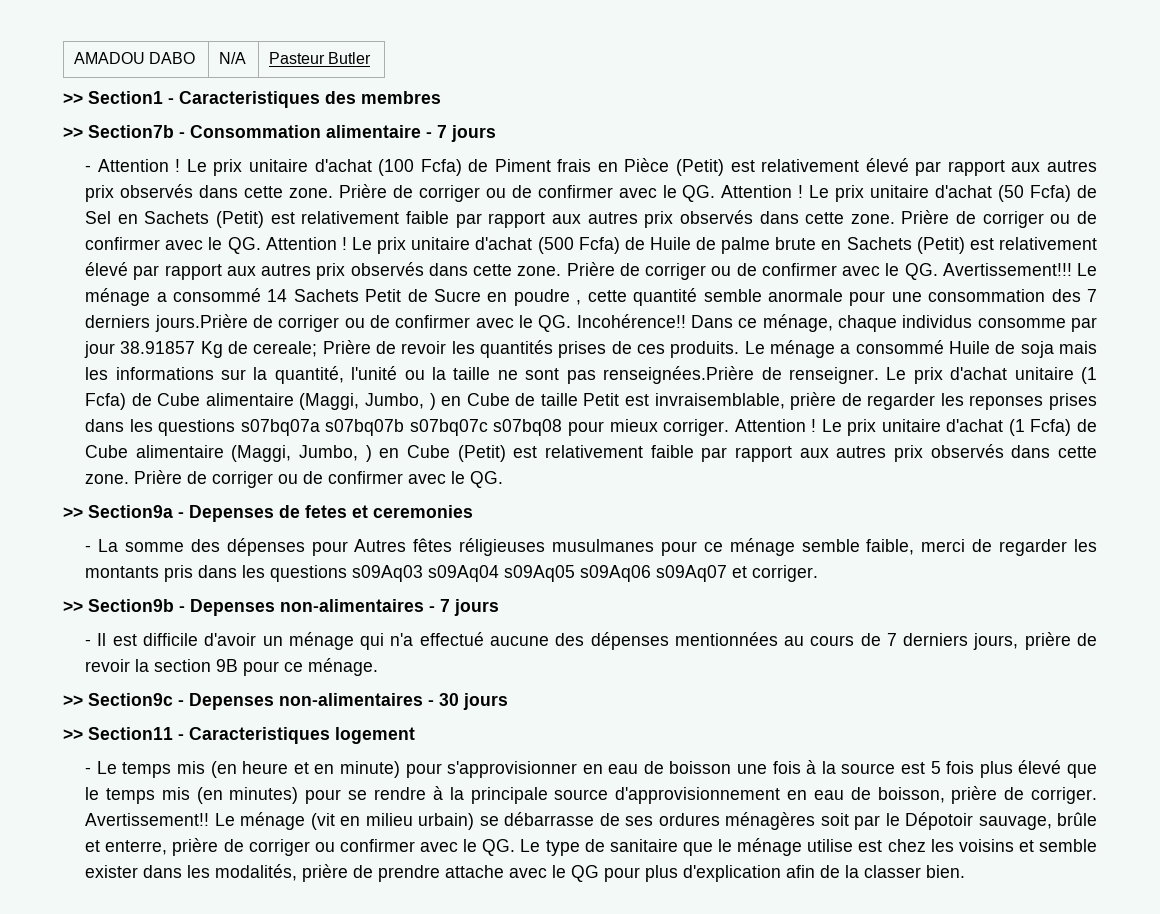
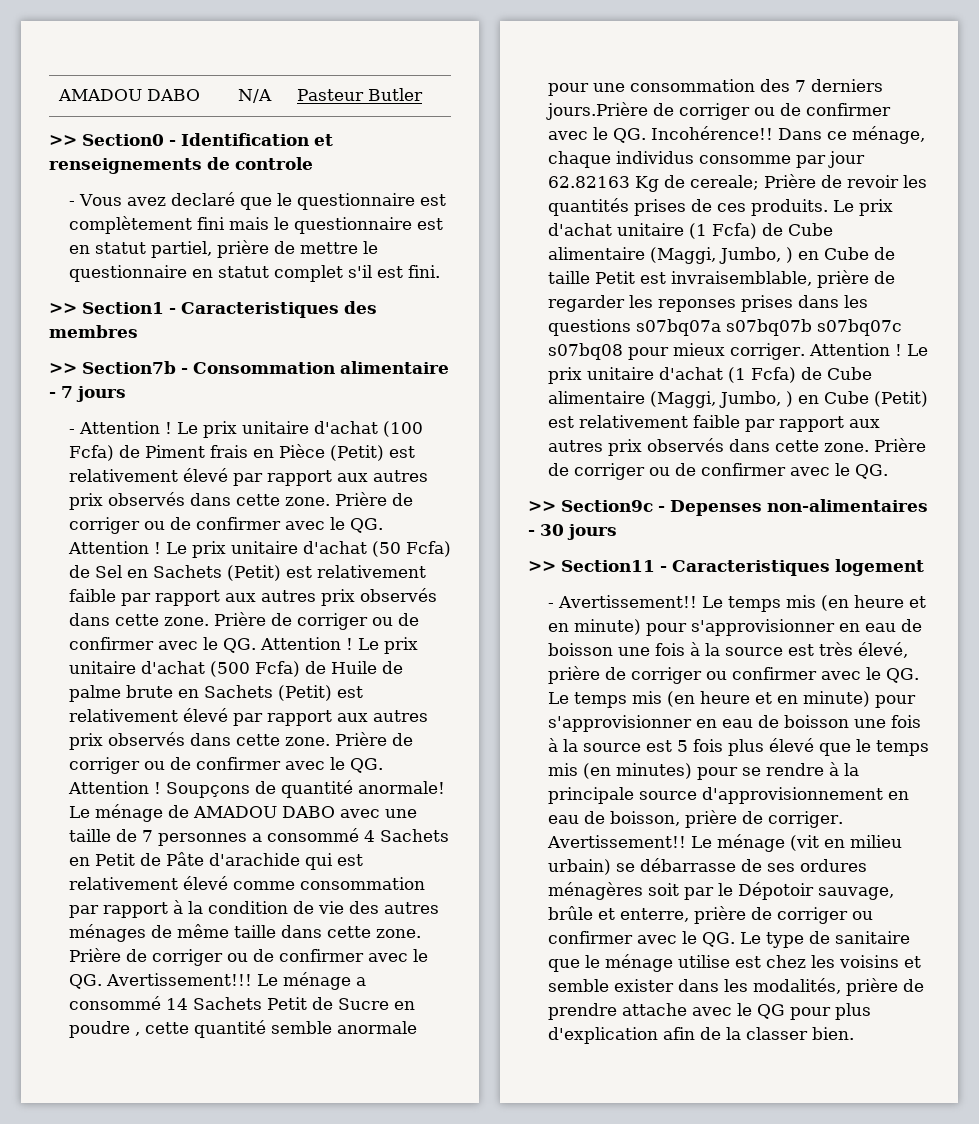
(372, 58) none -> [49,133,333,146] [49,157,313,174] [68,192,446,210] [68,216,443,234] [68,240,378,258] [68,265,440,282] // >> Section0 - Identification et renseignements de controle // - Vous avez declaré que le questionnaire est complètement fini mais le questionnaire est en statut partiel, prière de mettre le questionnaire en statut complet s'il est fini.
(938, 271) none -> [67,780,445,798] [68,804,417,822] [68,828,449,846] [68,852,363,870] [68,876,425,890] [68,900,439,918] [68,924,421,942] [68,948,428,966] [68,974,102,989] Attention ! Soupçons de quantité anormale! Le ménage de AMADOU DABO avec une taille de 7 personnes a consommé 4 Sachets en Petit de Pâte d'arachide qui est relativement élevé comme consommation par rapport à la condition de vie des autres ménages de même taille dans cette zone. Prière de corriger ou de confirmer avec le QG.
[120,341,196,354] 38.91857 -> [547,176,630,188] 62.82163
[770,340,1097,358] [85,366,907,384] ménage a consommé Huile de soja mais les informations sur la quantité, l'unité ou la taille ne sont pas renseignées.Prière de renseigner. Le -> (854, 206) none
[63,505,473,522] [85,538,1097,556] [85,565,819,582] [63,599,499,616] [85,632,1097,650] [85,658,379,676] // >> Section9a - Depenses de fetes et ceremonies // - La somme des dépenses pour Autres fêtes réligieuses musulmanes pour ce ménage semble faible, merci de regarder les montants pris dans les questions s09Aq03 s09Aq04 s09Aq05 s09Aq06 s09Aq07 et corriger. // >> Section9b - Depenses non-alimentaires - 7 jours // - Il est difficile d'avoir un ménage qui n'a effectué aucune des dépenses mentionnées au cours de 7 derniers jours, prière de revoir la section 9B pour ce ménage. -> (888, 471) none
(92, 770) none -> [557,595,926,612] [547,619,922,636] [547,642,908,658] [547,666,919,684] Avertissement!! Le temps mis (en heure et en minute) pour s'approvisionner en eau de boisson une fois à la source est très élevé, prière de corriger ou confirmer avec le QG.

